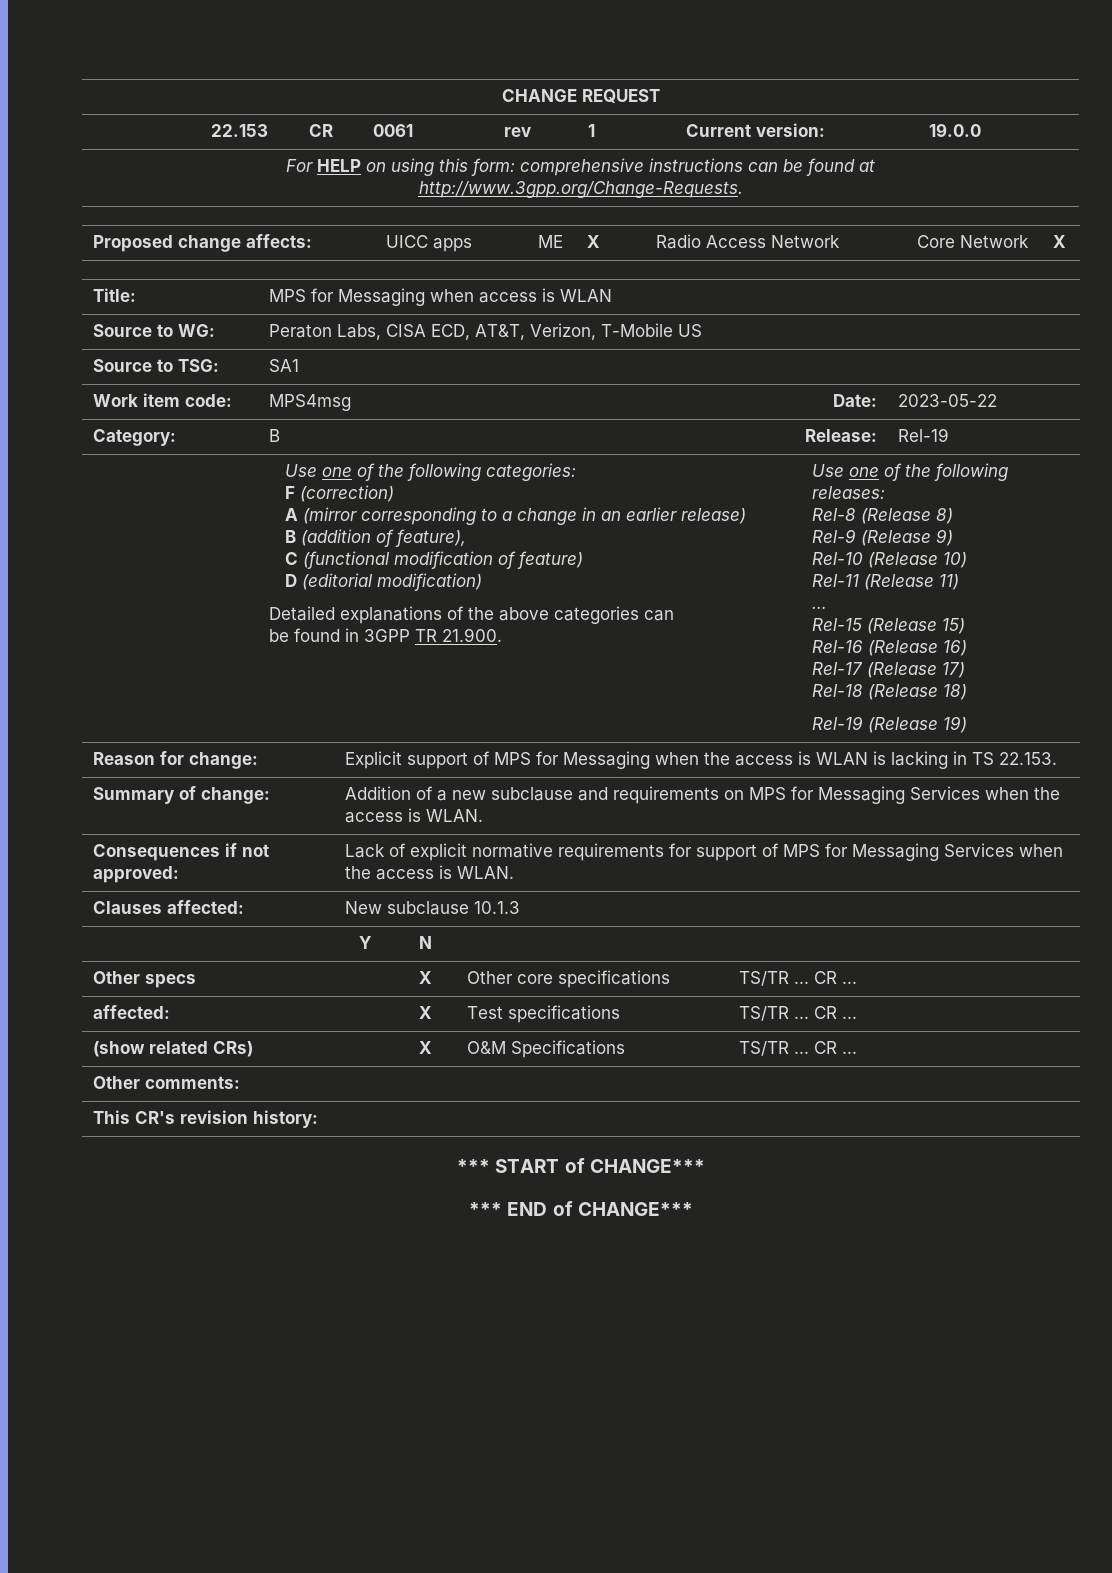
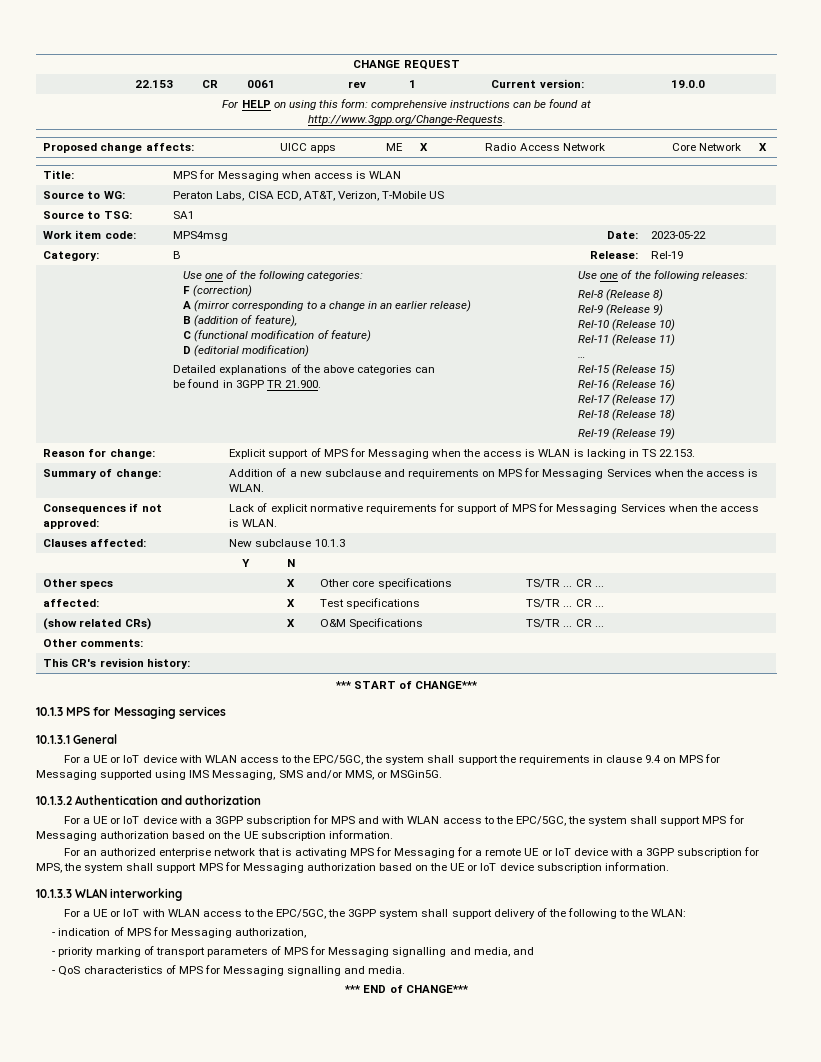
(705, 1166) none -> [36,706,226,719] [36,734,118,744] [63,754,721,765] [36,770,442,780] [36,795,262,805] [63,815,744,826] [36,830,393,841] [63,847,760,858] [36,862,669,873] [36,888,183,901] [63,908,687,919] [52,927,306,938] [52,946,534,957] [52,965,406,976] // 10.1.3 MPS for Messaging services // 10.1.3.1 General // For a UE or IoT device with WLAN access to the EPC/5GC, the system shall support the requirements in clause 9.4 on MPS for Messaging supported using IMS Messaging, SMS and/or MMS, or MSGin5G. // 10.1.3.2 Authentication and authorization // For a UE or IoT device with a 3GPP subscription for MPS and with WLAN access to the EPC/5GC, the system shall support MPS for Messaging authorization based on the UE subscription information. // For an authorized enterprise network that is activating MPS for Messaging for a remote UE or IoT device with a 3GPP subscription for MPS, the system shall support MPS for Messaging authorization based on the UE or IoT device subscription information. // 10.1.3.3 WLAN interworking // For a UE or IoT with WLAN access to the EPC/5GC, the 3GPP system shall support delivery of the following to the WLAN: // - indication of MPS for Messaging authorization, // - priority marking of transport parameters of MPS for Messaging signalling and media, and // - QoS characteristics of MPS for Messaging signalling and media.

